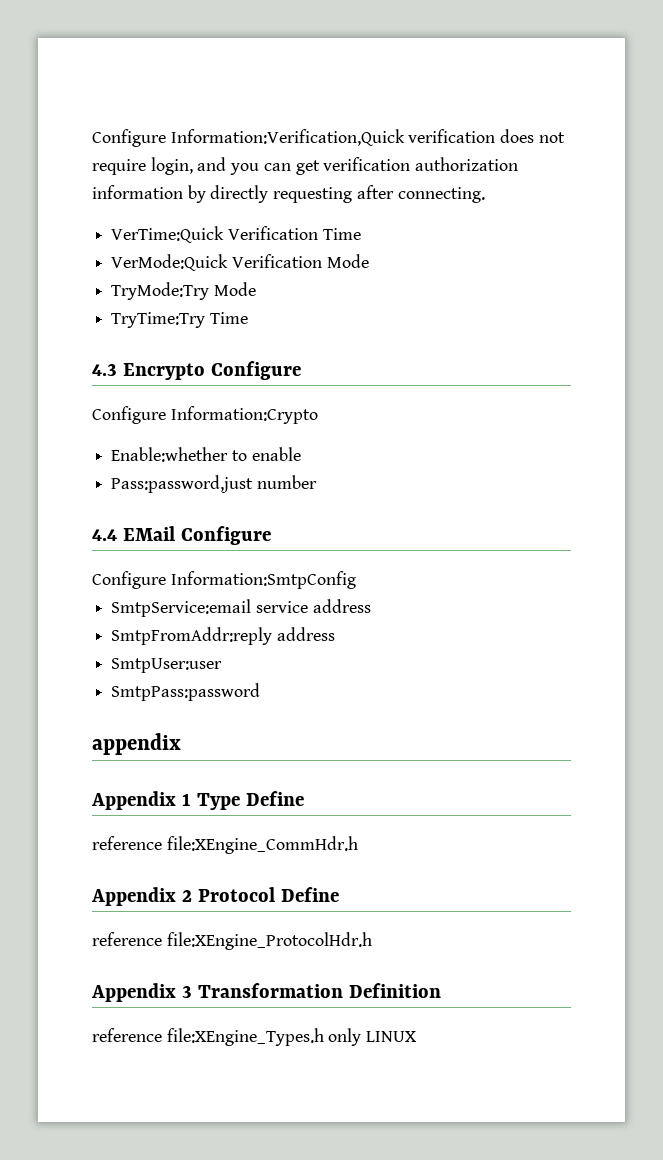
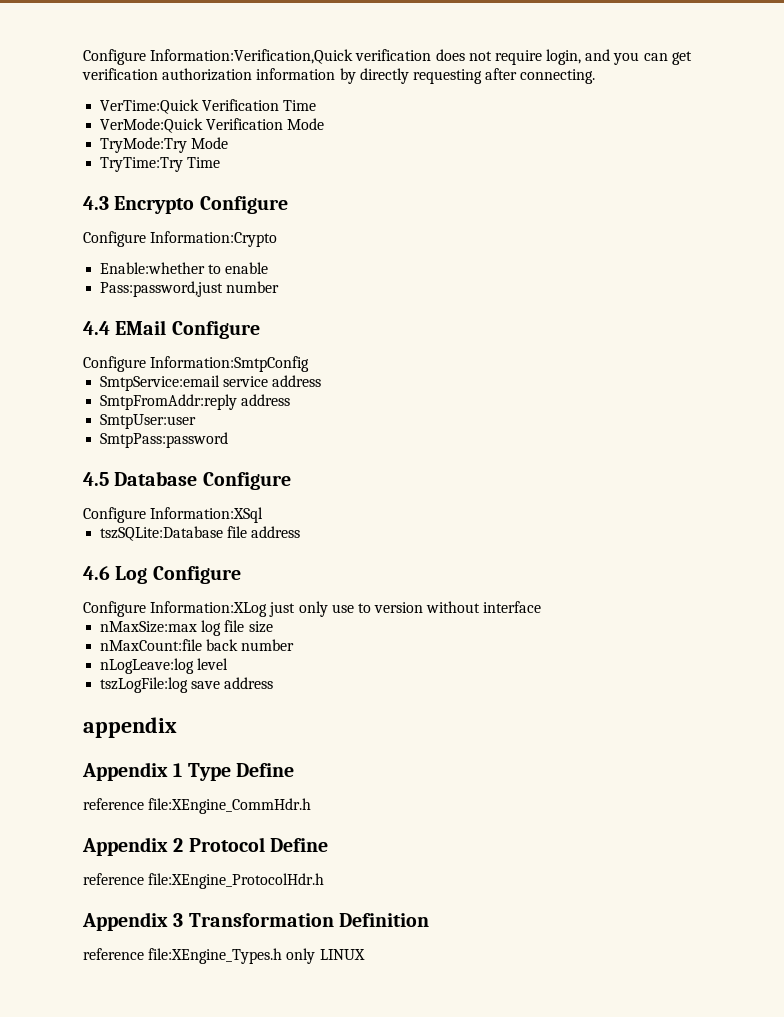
(261, 692) none -> [83,471,291,490] [83,507,264,523] [100,526,301,541] [83,566,241,584] [83,601,542,617] [100,620,273,636] [100,639,295,651] [100,658,229,674] [100,677,274,693] // 4.5 Database Configure // Configure Information:XSql // tszSQLite:Database file address // 4.6 Log Configure // Configure Information:XLog just only use to version without interface // nMaxSize:max log file size // nMaxCount:file back number // nLogLeave:log level // tszLogFile:log save address

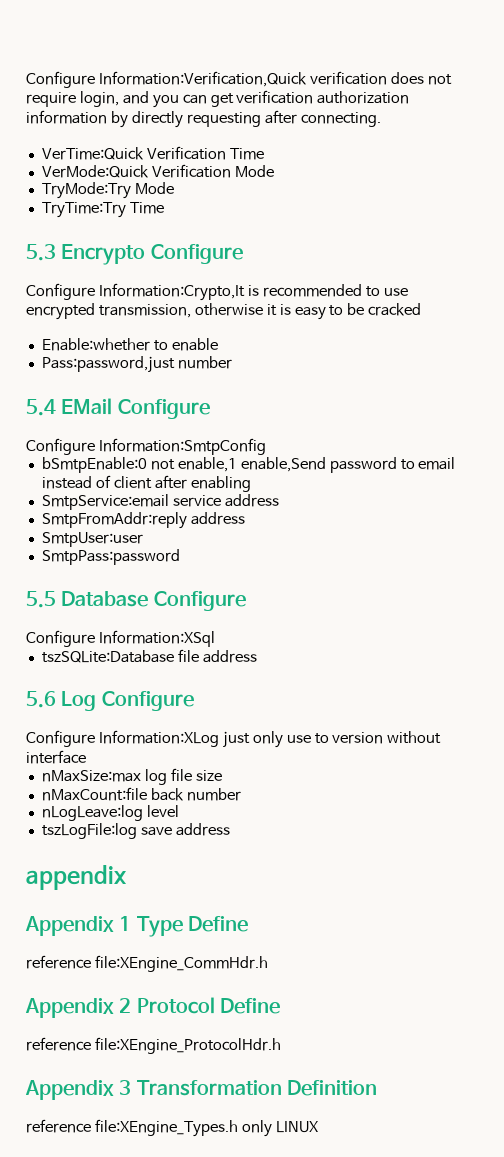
[83,196,109,210] 4.3 -> [26,244,56,261] 5.3
[150,231,278,247] Information:Crypto -> [98,283,408,301] [26,303,422,320] Information:Crypto,It is recommended to use encrypted transmission, otherwise it is easy to be cracked
[83,321,110,335] 4.4 -> [26,399,56,416] 5.4
(310, 364) none -> [41,457,456,473] [41,475,251,492] // bSmtpEnable:0 not enable,1 enable,Send password to email instead of client after enabling
[83,472,109,486] 4.5 -> [26,591,56,608] 5.5
[83,566,110,580] 4.6 -> [26,691,56,708] 5.6

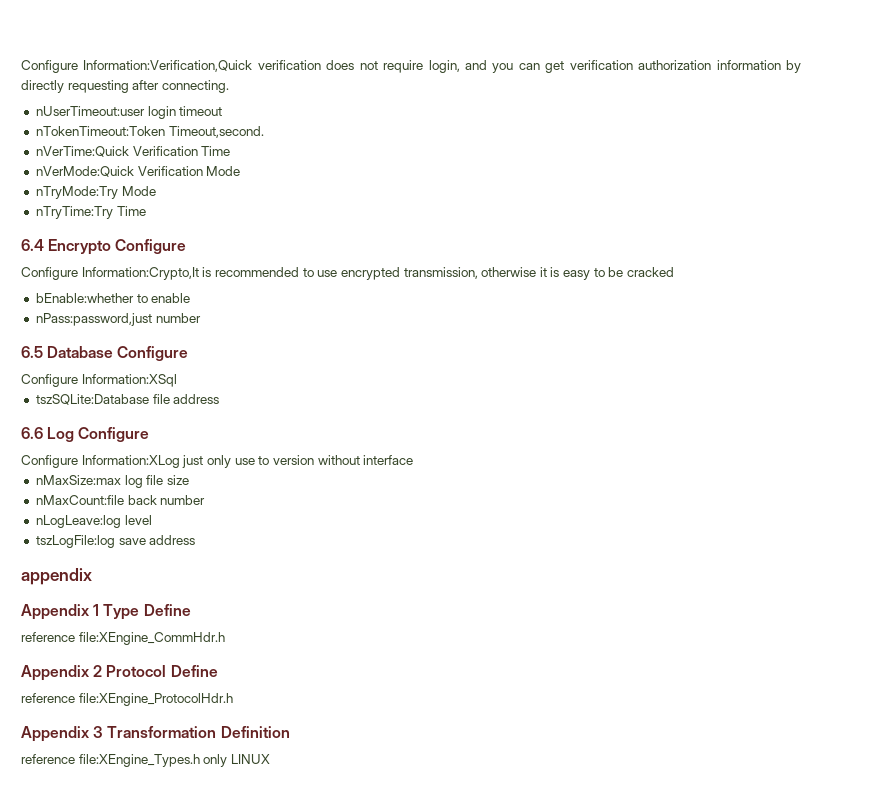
[41,147,144,160] VerTime:Quick -> [35,106,223,119] [35,126,264,138] [35,146,129,157] nUserTimeout:user login timeout // nTokenTimeout:Token Timeout,second. // nVerTime:Quick
[41,165,149,178] VerMode:Quick -> [35,166,134,177] nVerMode:Quick
[41,182,174,199] [41,202,164,218] [26,244,56,261] TryMode:Try Mode // TryTime:Try Time // 5.3 -> [35,186,156,199] [35,206,146,219] [21,239,44,251] nTryMode:Try Mode // nTryTime:Try Time // 6.4
[41,338,150,351] Enable:whether -> [35,293,134,303] bEnable:whether
[41,356,232,373] [26,398,210,419] [26,438,266,455] [41,457,456,473] [41,475,251,492] [41,494,279,510] [41,512,245,529] [41,532,143,547] [41,549,180,565] [26,591,56,608] Pass:password,just number // 5.4 EMail Configure // Configure Information:SmtpConfig // bSmtpEnable:0 not enable,1 enable,Send password to email instead of client after enabling // SmtpService:email service address // SmtpFromAddr:reply address // SmtpUser:user // SmtpPass:password // 5.5 -> [35,313,201,326] [21,346,43,358] nPass:password,just number // 6.5
[26,691,56,708] 5.6 -> [21,427,43,439] 6.6

